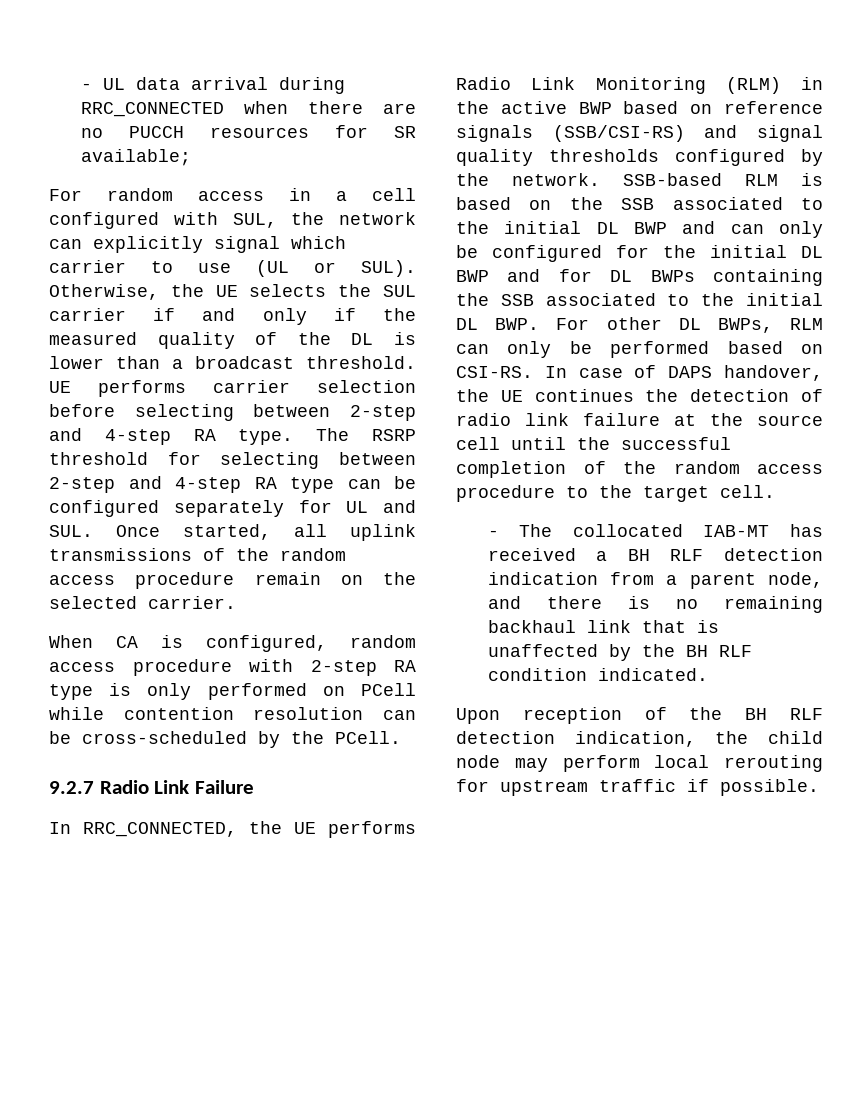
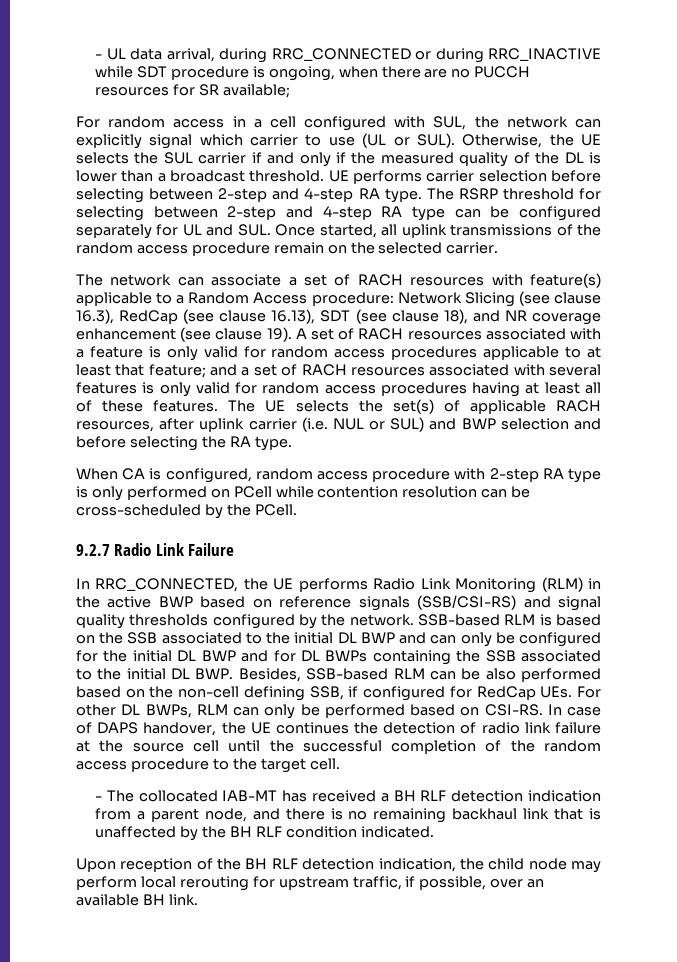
[190,77,268,90] arrival -> [166,48,215,62] arrival,
(224, 109) none -> [415,48,601,63] [95,66,335,81] or during RRC_INACTIVE while SDT procedure is ongoing,
(236, 602) none -> [76,273,601,288] [76,291,601,307] [76,309,601,325] [76,327,601,342] [76,346,602,361] [76,364,601,378] [76,382,601,397] [76,399,602,414] [76,417,601,432] [76,436,292,451] // The network can associate a set of RACH resources with feature(s) applicable to a Random Access procedure: Network Slicing (see clause 16.3), RedCap (see clause 16.13), SDT (see clause 18), and NR coverage enhancement (see clause 19). A set of RACH resources associated with a feature is only valid for random access procedures applicable to at least that feature; and a set of RACH resources associated with several features is only valid for random access procedures having at least all of these features. The UE selects the set(s) of applicable RACH resources, after uplink carrier (i.e. NUL or SUL) and BWP selection and before selecting the RA type.
(540, 324) none -> [238,668,601,682] [76,686,573,701] Besides, SSB-based RLM can be also performed based on the non-cell defining SSB, if configured for RedCap UEs.
[599,779,819,796] traffic if possible. -> [352,876,545,890] [76,894,198,906] traffic, if possible, over an available BH link.

